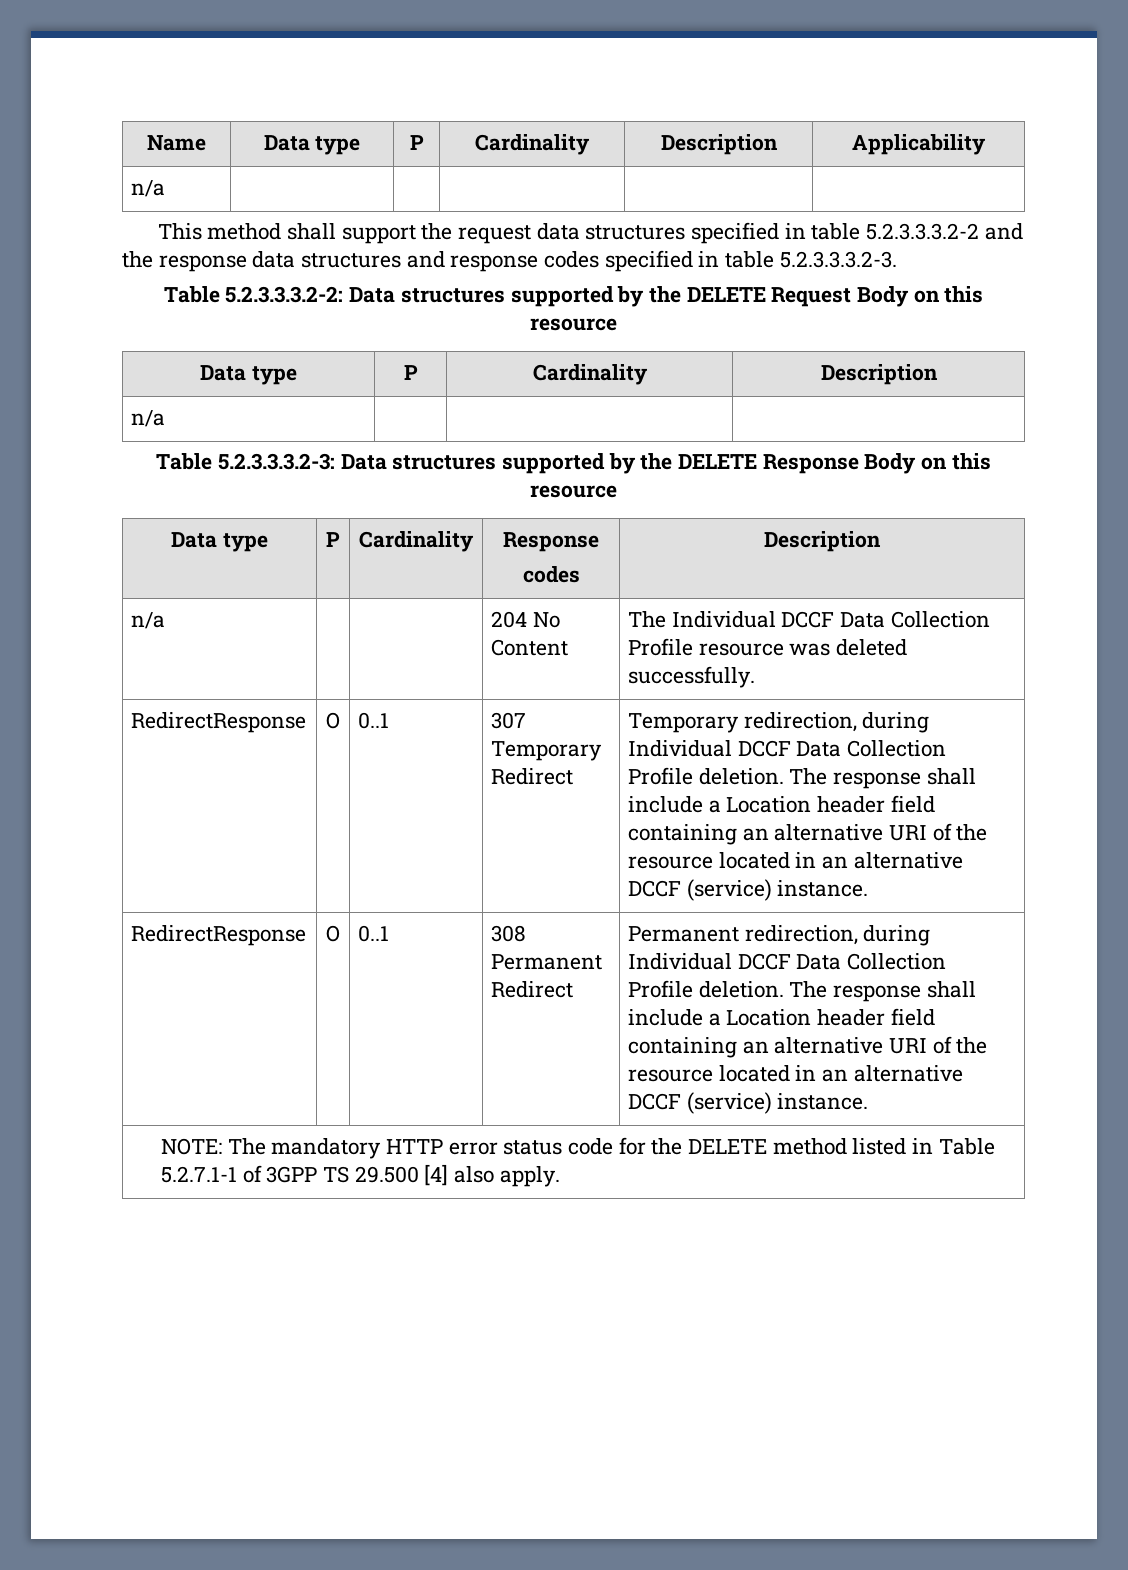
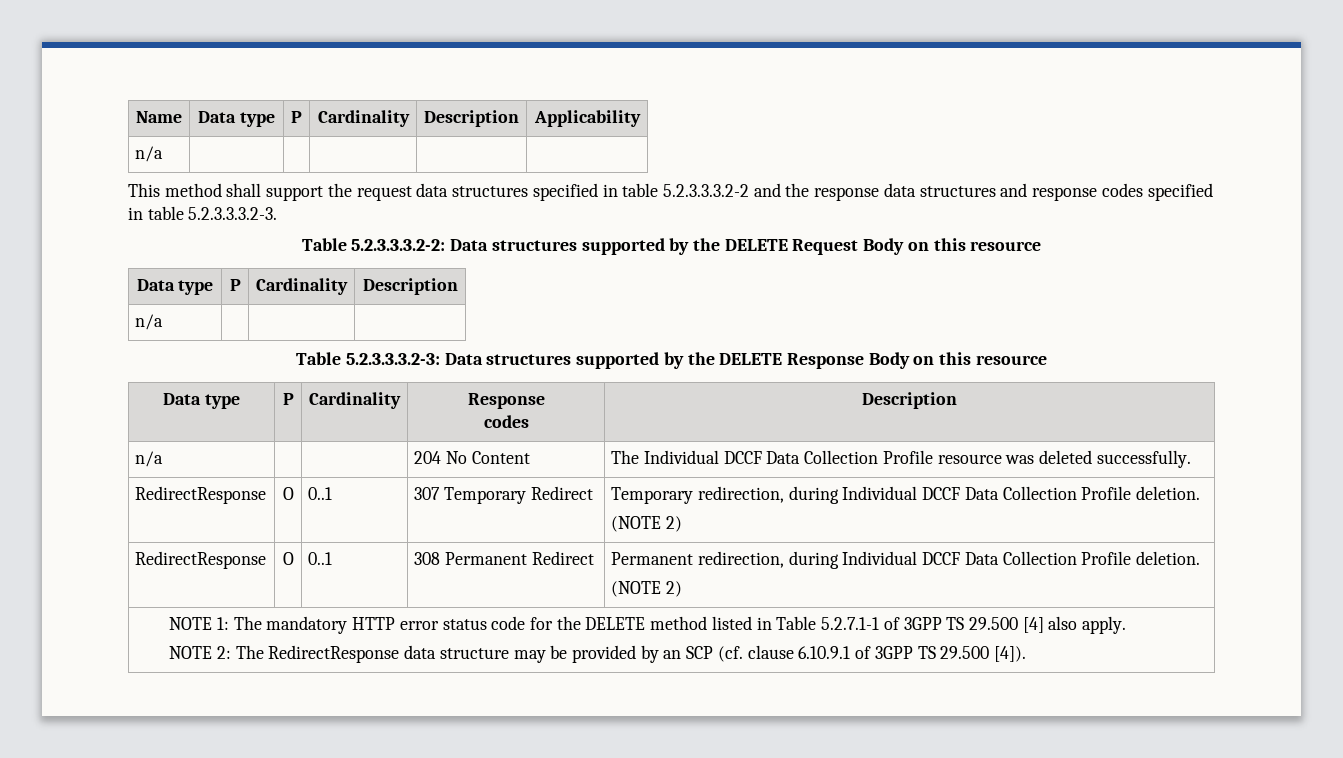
[789,768,976,789] [628,795,935,813] [628,823,988,845] [628,852,963,869] [628,879,869,901] The response shall include a Location header field containing an alternative URI of the resource located in an alternative DCCF (service) instance. -> [611,516,683,532] // (NOTE 2)
[789,981,976,1002] [628,1008,935,1026] [628,1036,988,1058] [628,1065,963,1082] [628,1092,869,1114] [160,1138,222,1155] The response shall include a Location header field containing an alternative URI of the resource located in an alternative DCCF (service) instance. // NOTE: -> [611,581,683,597] [169,617,229,630] // (NOTE 2) // NOTE 1:
(560, 1176) none -> [169,645,1026,663] // NOTE 2: The RedirectResponse data structure may be provided by an SCP (cf. clause 6.10.9.1 of 3GPP TS 29.500 [4]).

